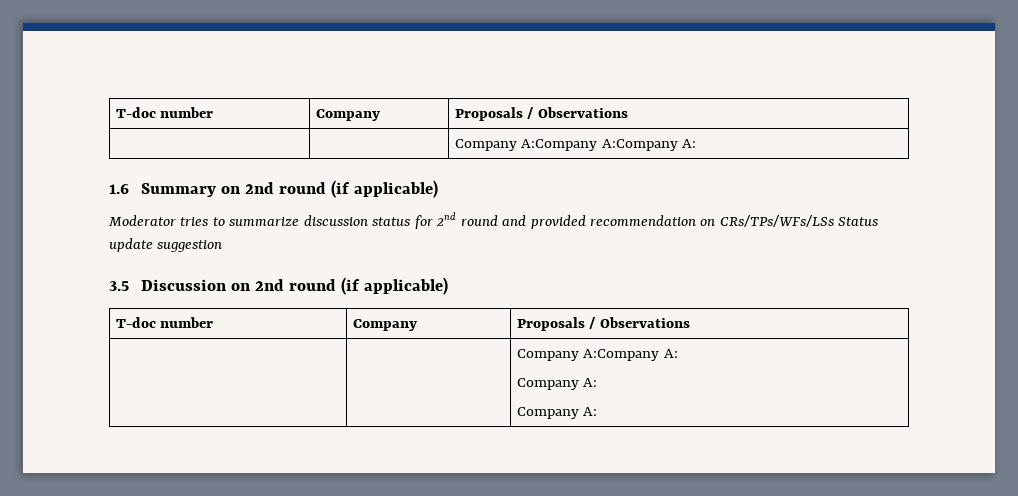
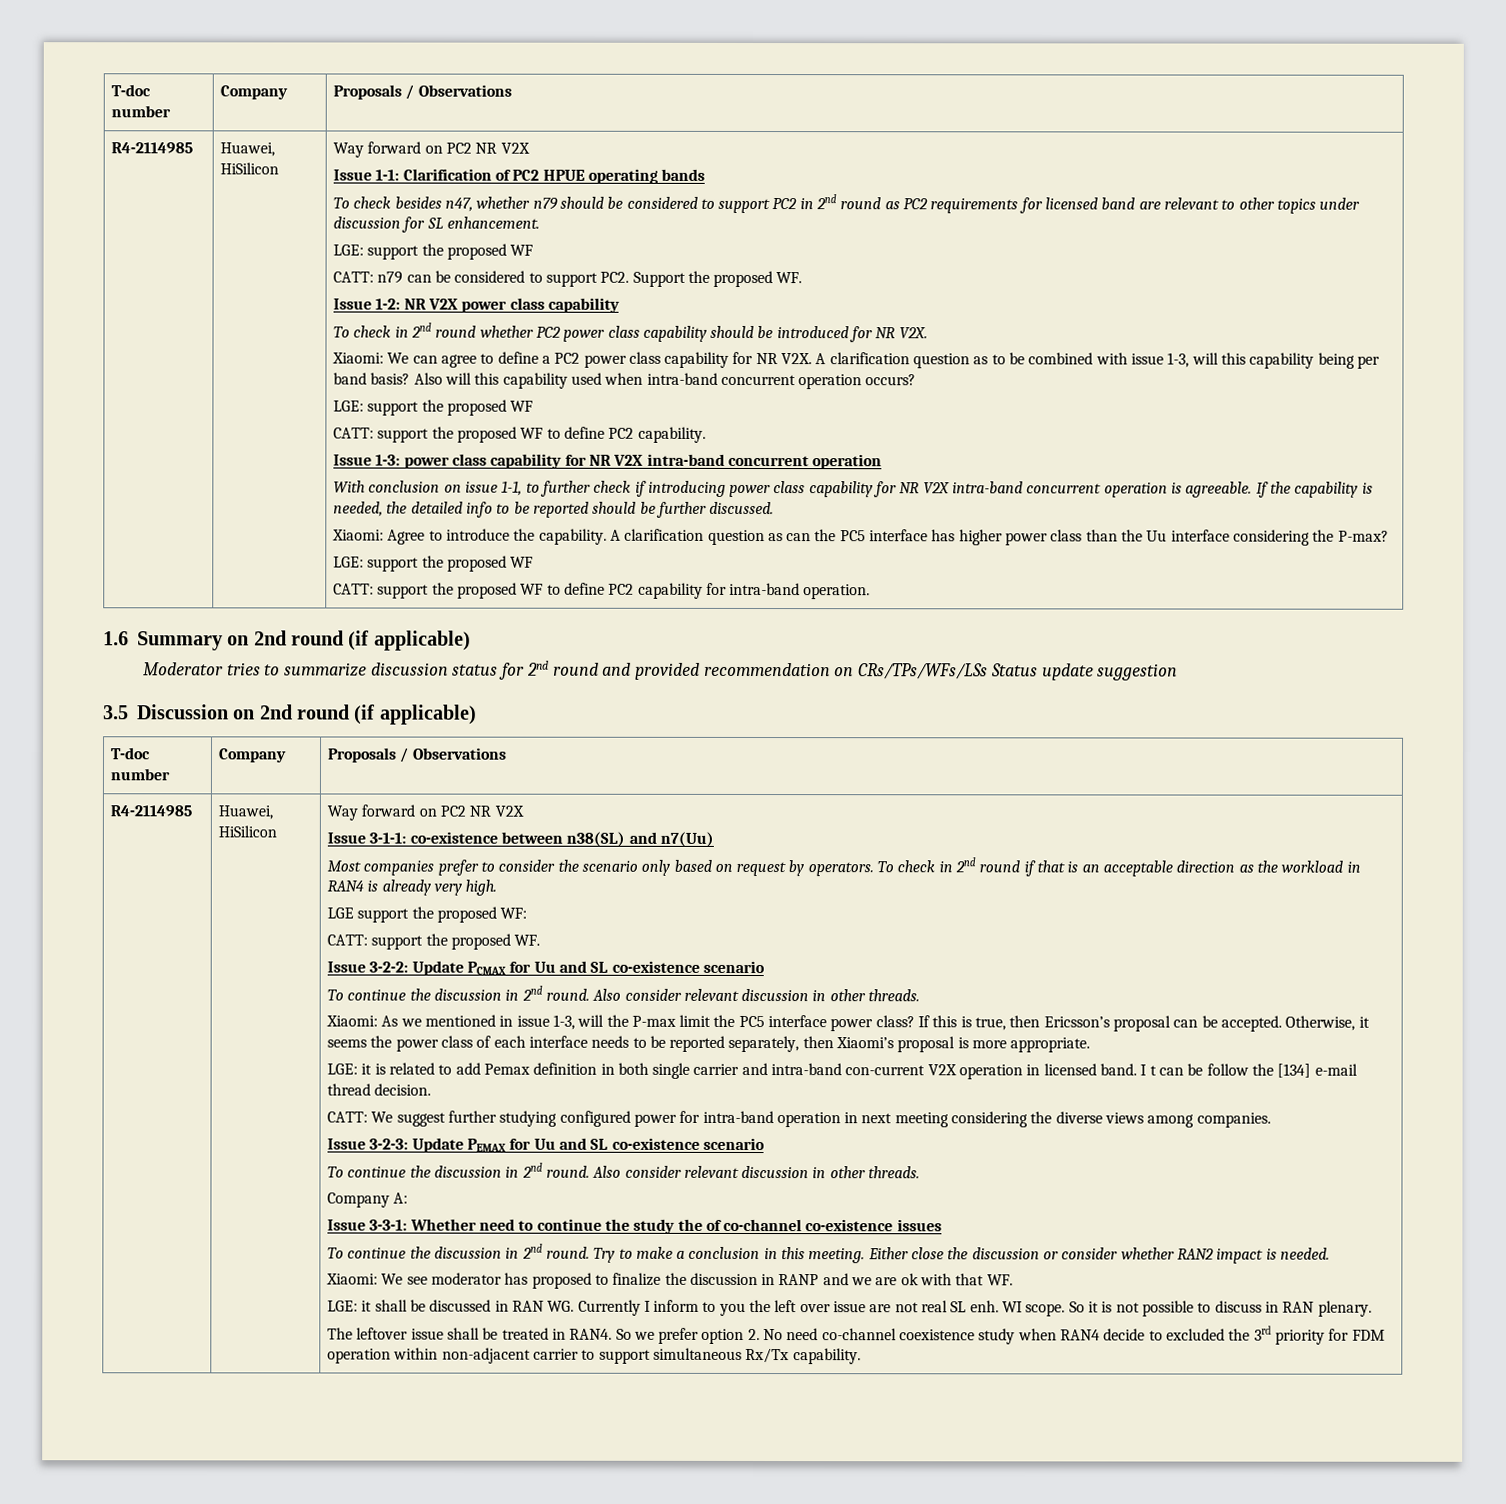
[115,107,214,118] [315,109,380,121] [454,107,628,121] [454,139,697,151] T-doc number | Company | Proposals / Observations // | | Company A:Company A:Company A: -> [110,84,151,97] [110,105,171,118] [219,85,288,100] [332,84,512,100] [110,142,193,154] [219,142,275,157] [219,162,279,175] [332,141,530,158] [332,168,706,184] [332,194,1361,214] [332,216,540,233] [332,243,534,260] [332,270,803,288] [332,297,620,313] [332,322,928,343] [331,351,1380,369] [332,372,917,390] [332,399,534,416] [332,426,706,443] [332,453,883,470] [332,480,1373,498] [332,501,775,518] [331,528,1389,546] [332,555,534,572] [332,582,871,600] T-doc number | Company | Proposals / Observations // R4-2114985 | Huawei, HiSilicon | Way forward on PC2 NR V2X // Issue 1-1: Clarification of PC2 HPUE operating bands // To check besides n47, whether n79 should be considered to support PC2 in 2nd round as PC2 requirements for licensed band are relevant to other topics under discussion for SL enhancement. // LGE: support the proposed WF // CATT: n79 can be considered to support PC2. Support the proposed WF. // Issue 1-2: NR V2X power class capability // To check in 2nd round whether PC2 power class capability should be introduced for NR V2X. // Xiaomi: We can agree to define a PC2 power class capability for NR V2X. A clarification question as to be combined with issue 1-3, will this capability being per band basis? Also will this capability used when intra-band concurrent operation occurs? // LGE: support the proposed WF // CATT: support the proposed WF to define PC2 capability. // Issue 1-3: power class capability for NR V2X intra-band concurrent operation // With conclusion on issue 1-1, to further check if introducing power class capability for NR V2X intra-band concurrent operation is agreeable. If the capability is needed, the detailed info to be reported should be further discussed. // Xiaomi: Agree to introduce the capability. A clarification question as can the PC5 interface has higher power class than the Uu interface considering the P-max? // LGE: support the proposed WF // CATT: support the proposed WF to define PC2 capability for intra-band operation.
[516,349,678,361] [516,378,598,390] [516,407,598,419] | | Company A:Company A: // Company A: // Company A: -> [109,805,192,817] [217,805,273,820] [217,825,277,838] [326,804,524,821] [326,831,714,847] [326,857,1361,877] [326,879,498,896] [326,906,528,923] [326,933,541,950] [326,960,765,976] [326,985,921,1002] [325,1014,1370,1032] [326,1035,1091,1053] [326,1062,1358,1080] [326,1083,432,1096] [326,1110,1271,1128] [326,1137,765,1153] [326,1162,921,1179] [326,1192,409,1208] [326,1218,942,1234] [326,1243,1330,1264] [325,1272,1013,1289] [326,1299,1372,1317] [326,1325,1385,1345] [326,1347,861,1365] R4-2114985 | Huawei, HiSilicon | Way forward on PC2 NR V2X // Issue 3-1-1: co-existence between n38(SL) and n7(Uu) // Most companies prefer to consider the scenario only based on request by operators. To check in 2nd round if that is an acceptable direction as the workload in RAN4 is already very high. // LGE support the proposed WF: // CATT: support the proposed WF. // Issue 3-2-2: Update PCMAX for Uu and SL co-existence scenario // To continue the discussion in 2nd round. Also consider relevant discussion in other threads. // Xiaomi: As we mentioned in issue 1-3, will the P-max limit the PC5 interface power class? If this is true, then Ericsson’s proposal can be accepted. Otherwise, it seems the power class of each interface needs to be reported separately, then Xiaomi’s proposal is more appropriate. // LGE: it is related to add Pemax definition in both single carrier and intra-band con-current V2X operation in licensed band. I t can be follow the [134] e-mail thread decision. // CATT: We suggest further studying configured power for intra-band operation in next meeting considering the diverse views among companies. // Issue 3-2-3: Update PEMAX for Uu and SL co-existence scenario // To continue the discussion in 2nd round. Also consider relevant discussion in other threads. // Company A: // Issue 3-3-1: Whether need to continue the study the of co-channel co-existence issues // To continue the discussion in 2nd round. Try to make a conclusion in this meeting. Either close the discussion or consider whether RAN2 impact is needed. // Xiaomi: We see moderator has proposed to finalize the discussion in RANP and we are ok with that WF. // LGE: it shall be discussed in RAN WG. Currently I inform to you the left over issue are not real SL enh. WI scope. So it is not possible to discuss in RAN plenary. // The leftover issue shall be treated in RAN4. So we prefer option 2. No need co-channel coexistence study when RAN4 decide to excluded the 3rd priority for FDM operation within non-adjacent carrier to support simultaneous Rx/Tx capability.

